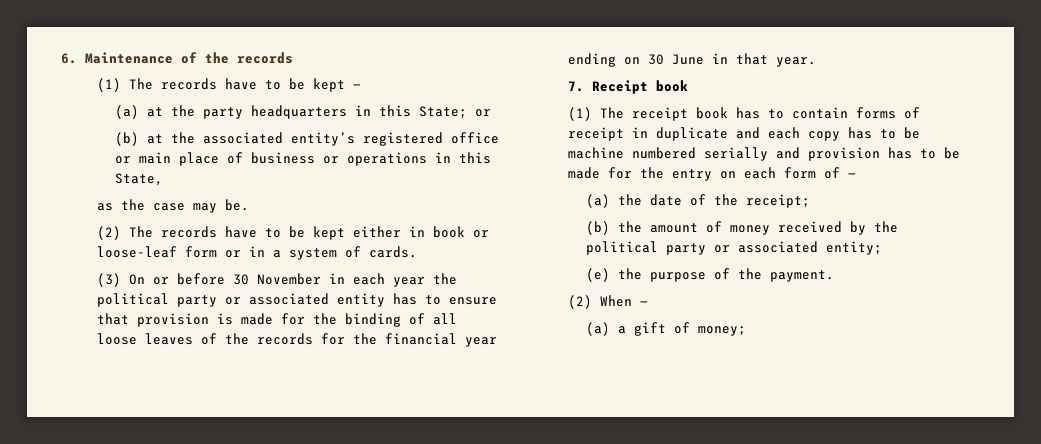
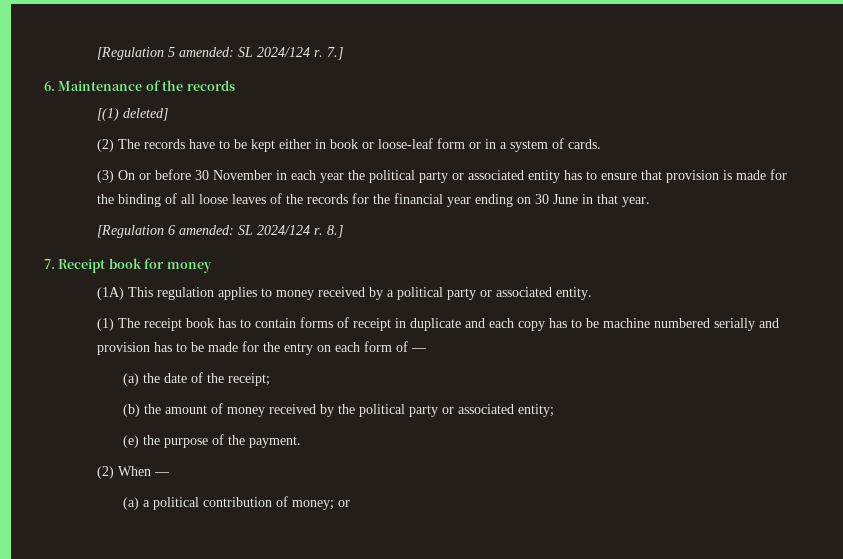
(61, 58) none -> [96,47,343,60] [Regulation 5 amended: SL 2024/124 r. 7.] //
[97,78,362,92] [115,105,492,119] [115,132,500,146] [115,152,492,166] [115,173,164,186] [97,199,250,213] (1) The records have to be kept — // (a) at the party headquarters in this State; or // (b) at the associated entity’s registered office or main place of business or operations in this State, // as the case may be. -> [96,108,168,121] [(1) deleted]
[568,80,689,94] 7. Receipt book -> [96,225,343,238] [44,258,212,273] [96,287,592,300] [Regulation 6 amended: SL 2024/124 r. 8.] // 7. Receipt book for money // (1A) This regulation applies to money received by a political party or associated entity.
[634,322,667,336] gift -> [152,497,272,510] political contribution
(747, 331) none -> [337,500,350,507] or

